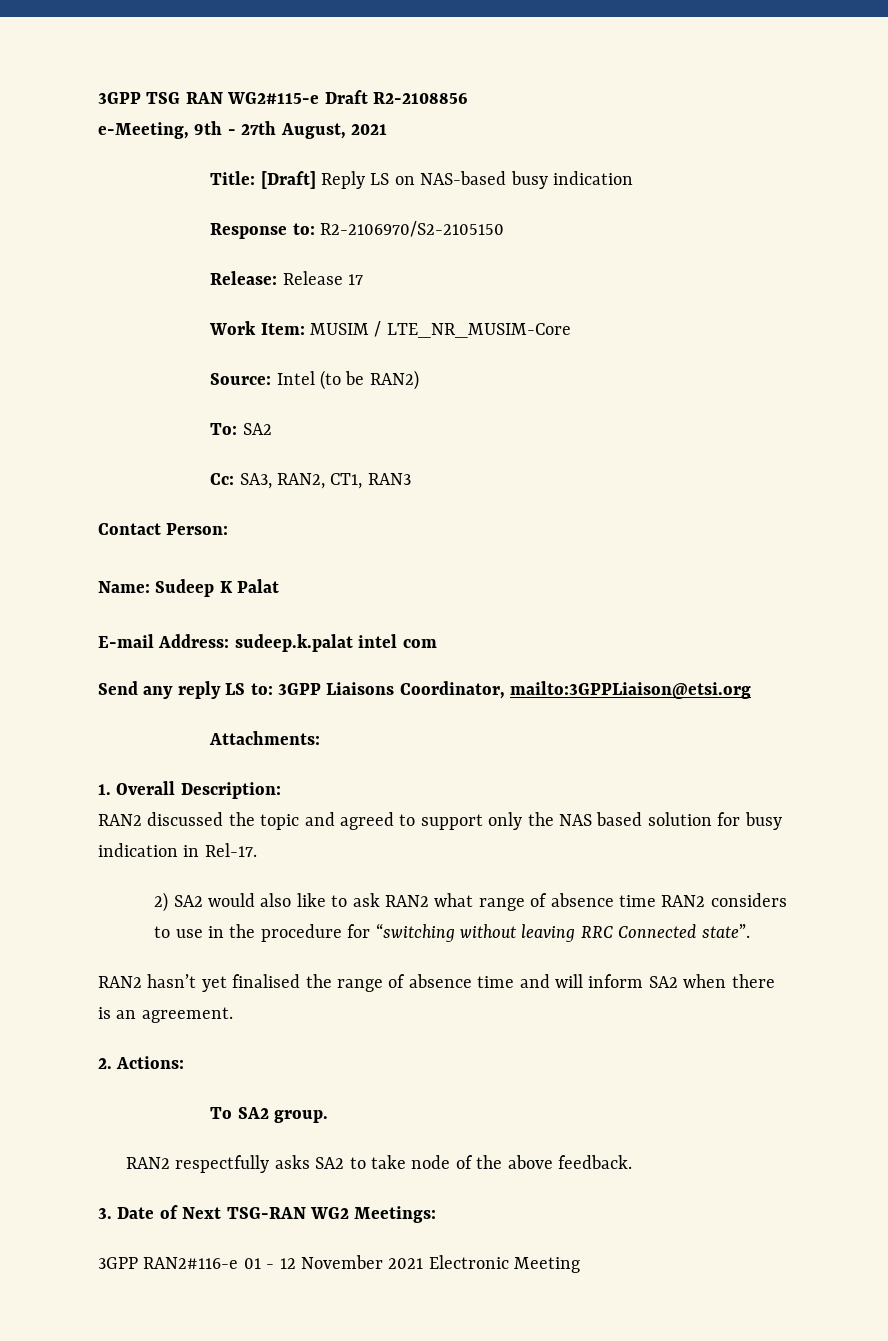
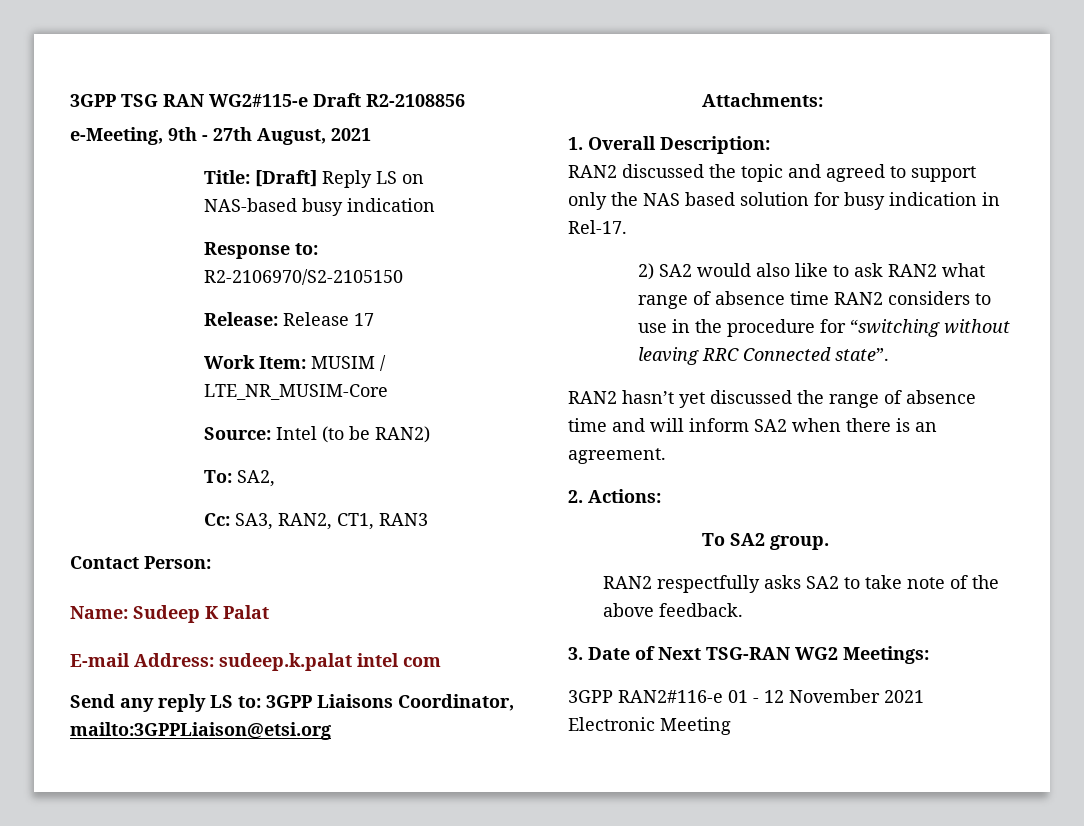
[242,423,272,435] SA2 -> [236,470,275,487] SA2,
[232,974,301,988] finalised -> [710,390,792,404] discussed
[411,1155,451,1169] node -> [906,577,945,589] note

